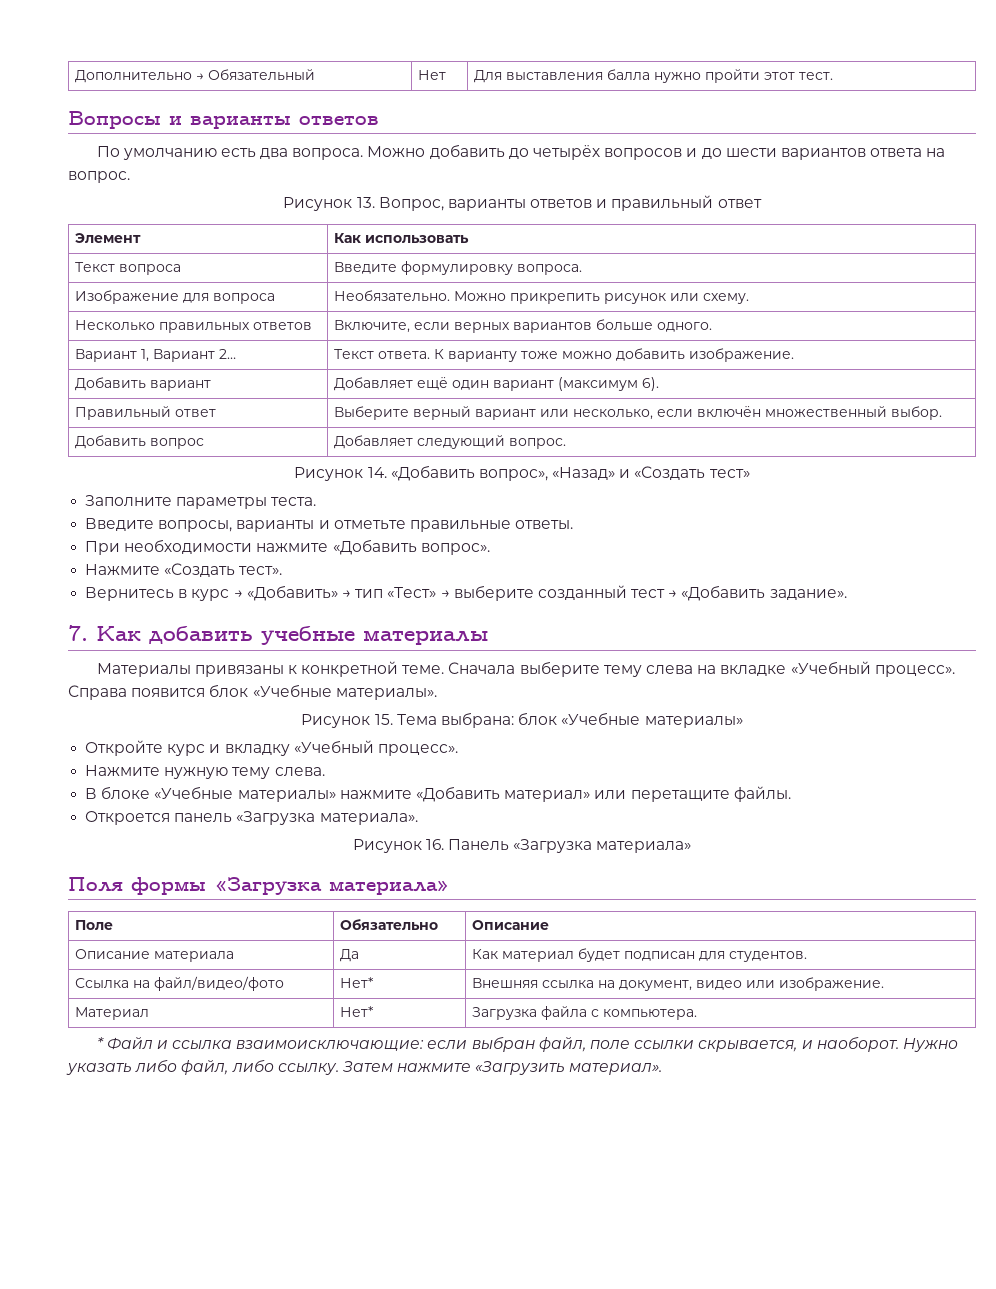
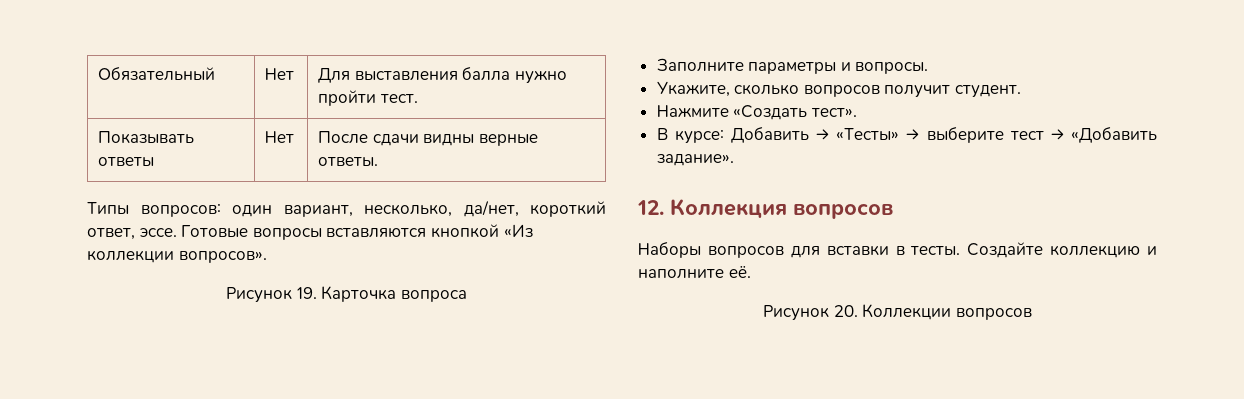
[74,70,204,83] Дополнительно → -> (98, 74) none
[763,72,795,80] этот -> (377, 98) none
[68,111,379,129] [96,144,946,160] [68,171,130,183] [283,195,762,211] [74,233,141,243] [333,233,469,243] [74,262,181,275] [333,261,582,275] [74,290,275,304] [333,290,749,304] [74,320,312,333] [333,319,712,333] [74,349,236,362] [333,348,794,362] [74,377,211,391] [333,377,659,391] [74,406,216,420] [333,406,942,420] [74,435,204,449] [333,435,566,449] [294,465,750,481] [85,495,317,509] [85,518,574,532] [85,539,490,555] [85,563,283,577] [85,585,437,601] // Вопросы и варианты ответов // По умолчанию есть два вопроса. Можно добавить до четырёх вопросов и до шести вариантов ответа на вопрос. // Рисунок 13. Вопрос, варианты ответов и правильный ответ // Элемент | Как использовать // Текст вопроса | Введите формулировку вопроса. // Изображение для вопроса | Необязательно. Можно прикрепить рисунок или схему. // Несколько правильных ответов | Включите, если верных вариантов больше одного. // Вариант 1, Вариант 2… | Текст ответа. К варианту тоже можно добавить изображение. // Добавить вариант | Добавляет ещё один вариант (максимум 6). // Правильный ответ | Выберите верный вариант или несколько, если включён множественный выбор. // Добавить вопрос | Добавляет следующий вопрос. // Рисунок 14. «Добавить вопрос», «Назад» и «Создать тест» // Заполните параметры теста. // Введите вопросы, варианты и отметьте правильные ответы. // При необходимости нажмите «Добавить вопрос». // Нажмите «Создать тест». // Вернитесь в курс → «Добавить» → тип «Тест» -> [98,131,195,144] [98,157,155,166] [265,131,295,143] [318,131,539,146] [318,157,379,166] [87,200,606,217] [87,224,533,240] [87,250,267,263] [226,286,467,303] [656,58,929,74] [656,81,1022,98] [656,105,857,120] [656,127,900,144] // Показывать ответы | Нет | После сдачи видны верные ответы. // Типы вопросов: один вариант, несколько, да/нет, короткий ответ, эссе. Готовые вопросы вставляются кнопкой «Из коллекции вопросов». // Рисунок 19. Карточка вопроса // Заполните параметры и вопросы. // Укажите, сколько вопросов получит студент. // Нажмите «Создать тест». // В курсе: Добавить → «Тесты»
[537,585,627,600] созданный -> (1004, 135) none
[68,625,488,645] [96,661,955,677] [68,684,437,700] [301,712,743,728] [85,740,458,756] [85,765,325,779] [85,786,791,802] [85,811,418,825] [352,839,692,853] [68,877,450,895] [74,920,113,930] [339,919,438,930] [471,920,549,930] [74,949,234,962] [339,949,359,962] [471,948,807,962] [74,976,284,991] [339,977,374,988] [471,977,884,991] [74,1007,149,1020] [339,1006,374,1017] [471,1006,697,1020] [96,1036,958,1052] [66,1059,663,1075] 7. Как добавить учебные материалы // Материалы привязаны к конкретной теме. Сначала выберите тему слева на вкладке «Учебный процесс». Справа появится блок «Учебные материалы». // Рисунок 15. Тема выбрана: блок «Учебные материалы» // Откройте курс и вкладку «Учебный процесс». // Нажмите нужную тему слева. // В блоке «Учебные материалы» нажмите «Добавить материал» или перетащите файлы. // Откроется панель «Загрузка материала». // Рисунок 16. Панель «Загрузка материала» // Поля формы «Загрузка материала» // Поле | Обязательно | Описание // Описание материала | Да | Как материал будет подписан для студентов. // Ссылка на файл/видео/фото | Нет* | Внешняя ссылка на документ, видео или изображение. // Материал | Нет* | Загрузка файла с компьютера. // * Файл и ссылка взаимоисключающие: если выбран файл, поле ссылки скрывается, и наоборот. Нужно указать либо файл, либо ссылку. Затем нажмите «Загрузить материал». -> [637,198,893,219] [638,242,1157,258] [638,266,751,279] [763,304,1032,321] 12. Коллекция вопросов // Наборы вопросов для вставки в тесты. Создайте коллекцию и наполните её. // Рисунок 20. Коллекции вопросов

